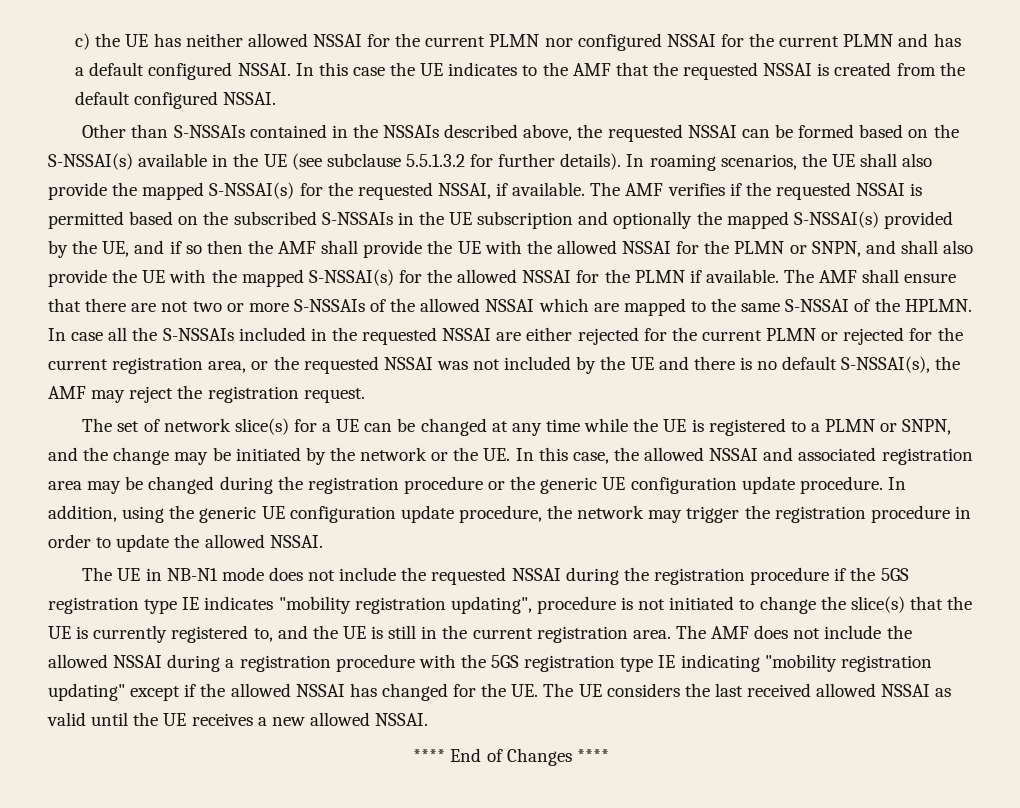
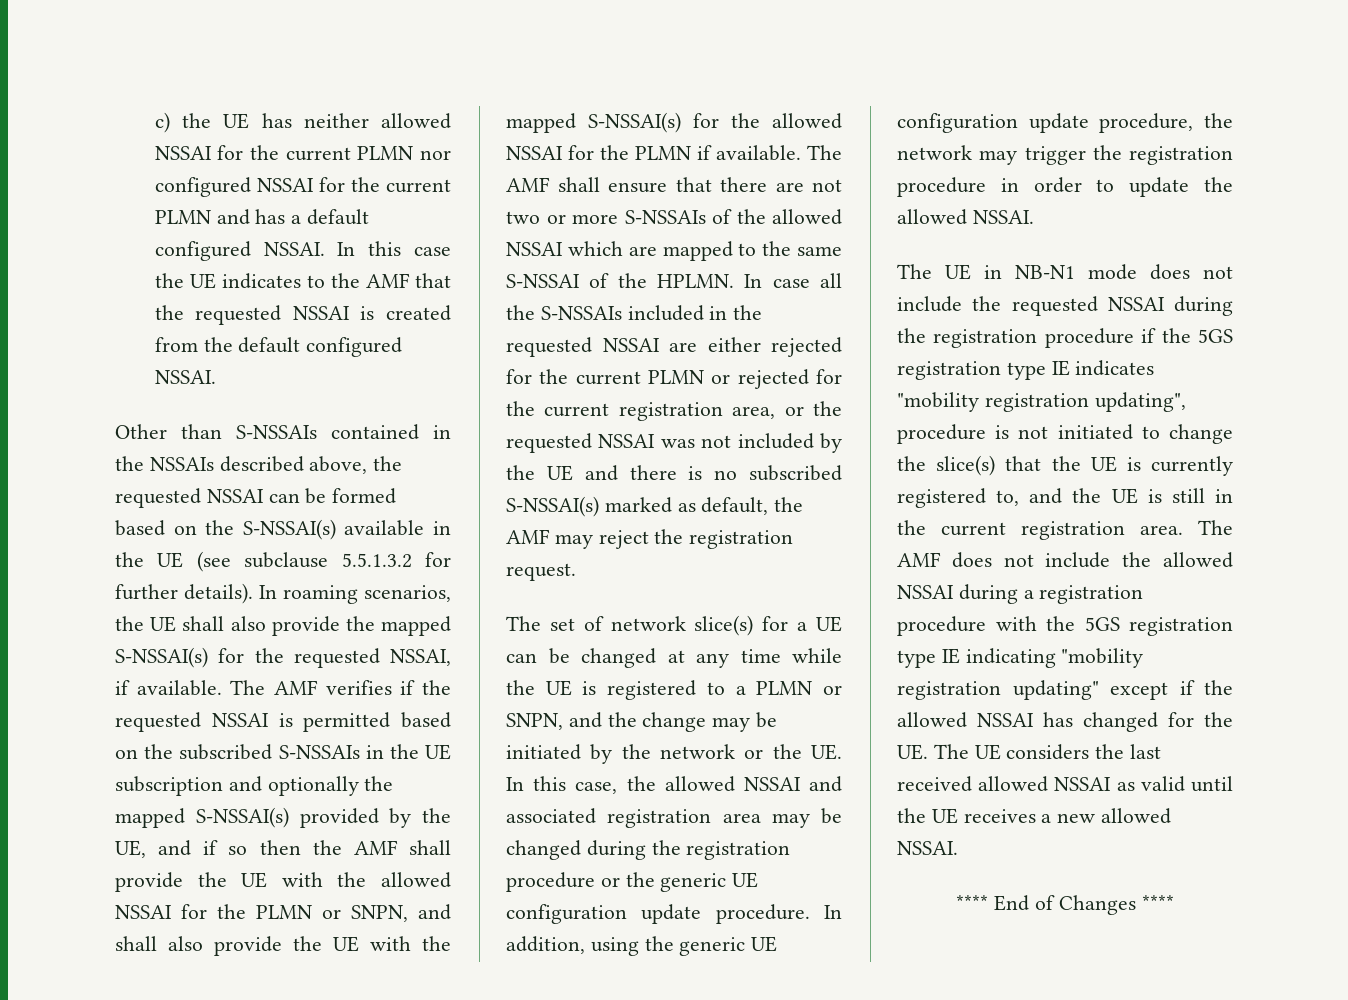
[782,356,931,373] default S-NSSAI(s), -> [749,465,842,481] [506,496,769,517] subscribed S-NSSAI(s) marked as default,

